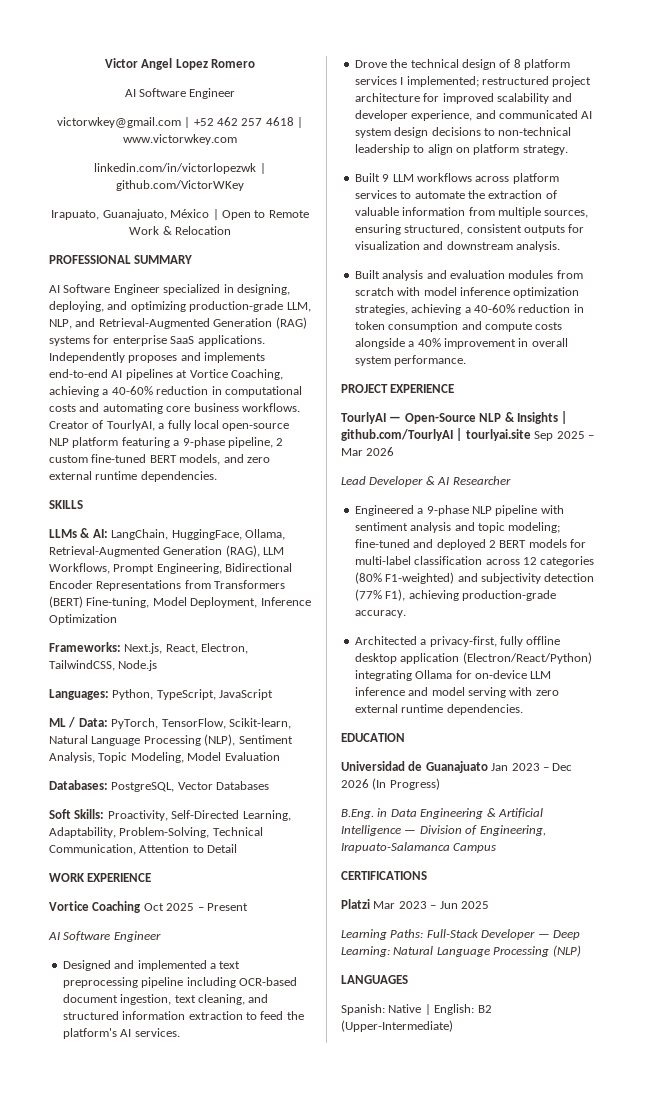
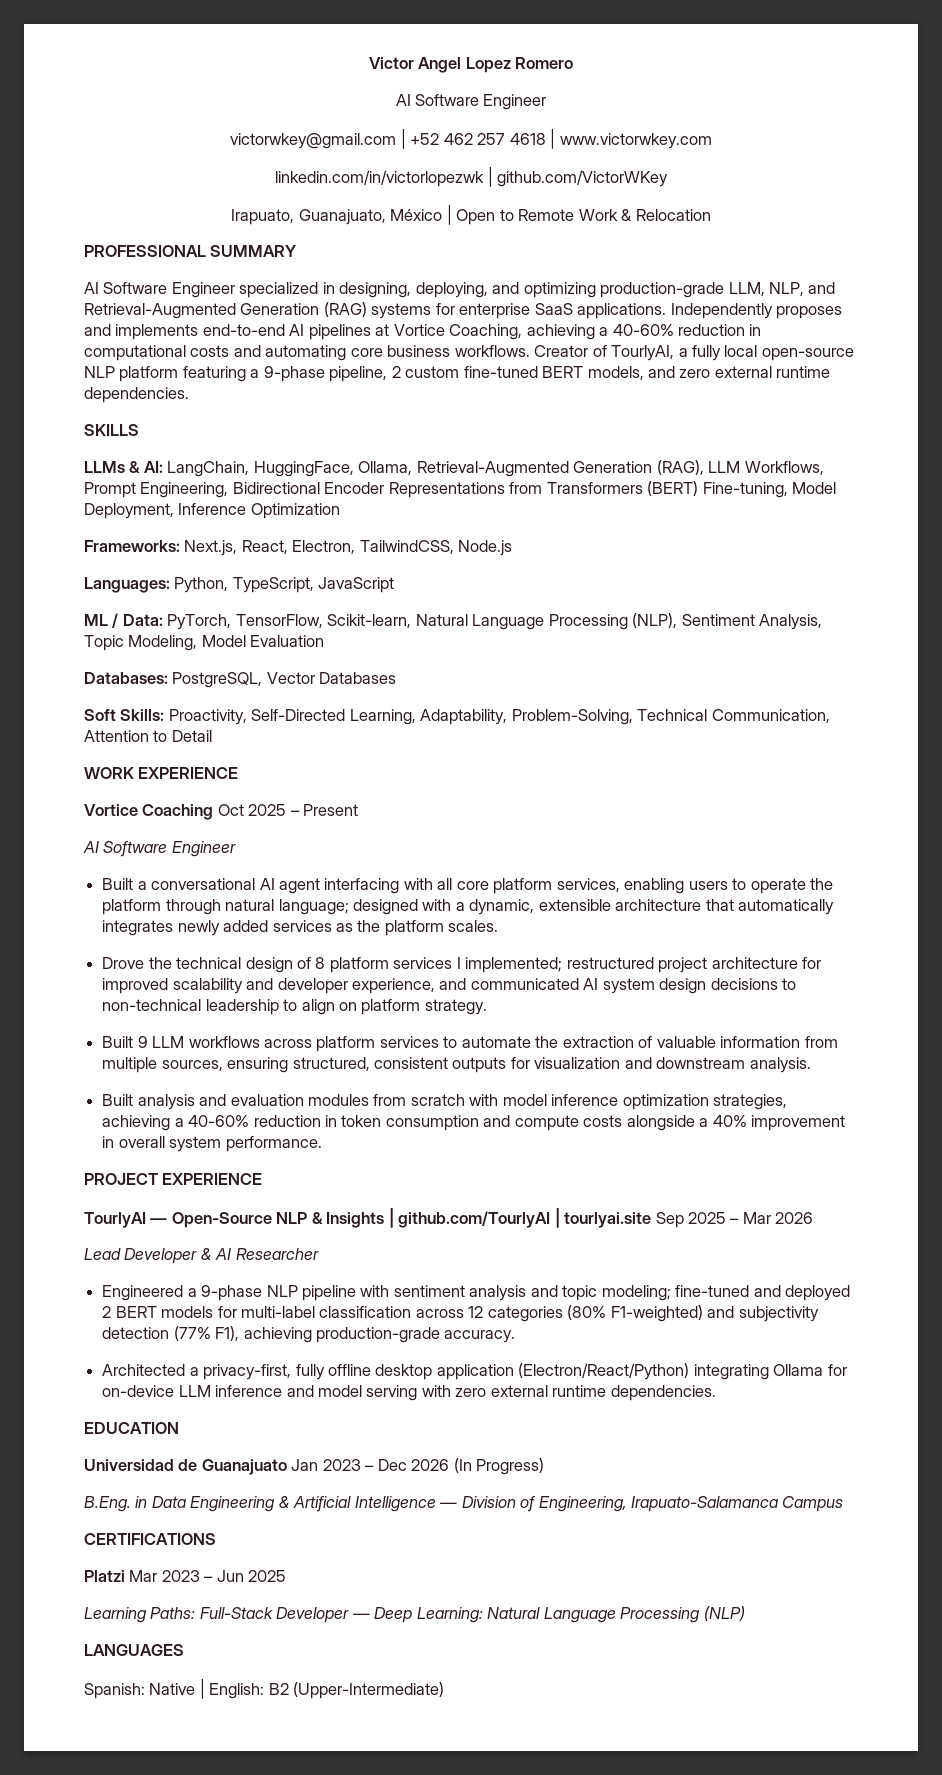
[62,960,241,971] [62,977,297,988] [62,994,269,1005] [62,1011,304,1020] [62,1028,180,1039] Designed and implemented a text preprocessing pipeline including OCR-based document ingestion, text cleaning, and structured information extraction to feed the platform's AI services. -> [102,878,833,894] [102,899,835,915] [102,920,499,936] Built a conversational AI agent interfacing with all core platform services, enabling users to operate the platform through natural language; designed with a dynamic, extensible architecture that automatically integrates newly added services as the platform scales.

